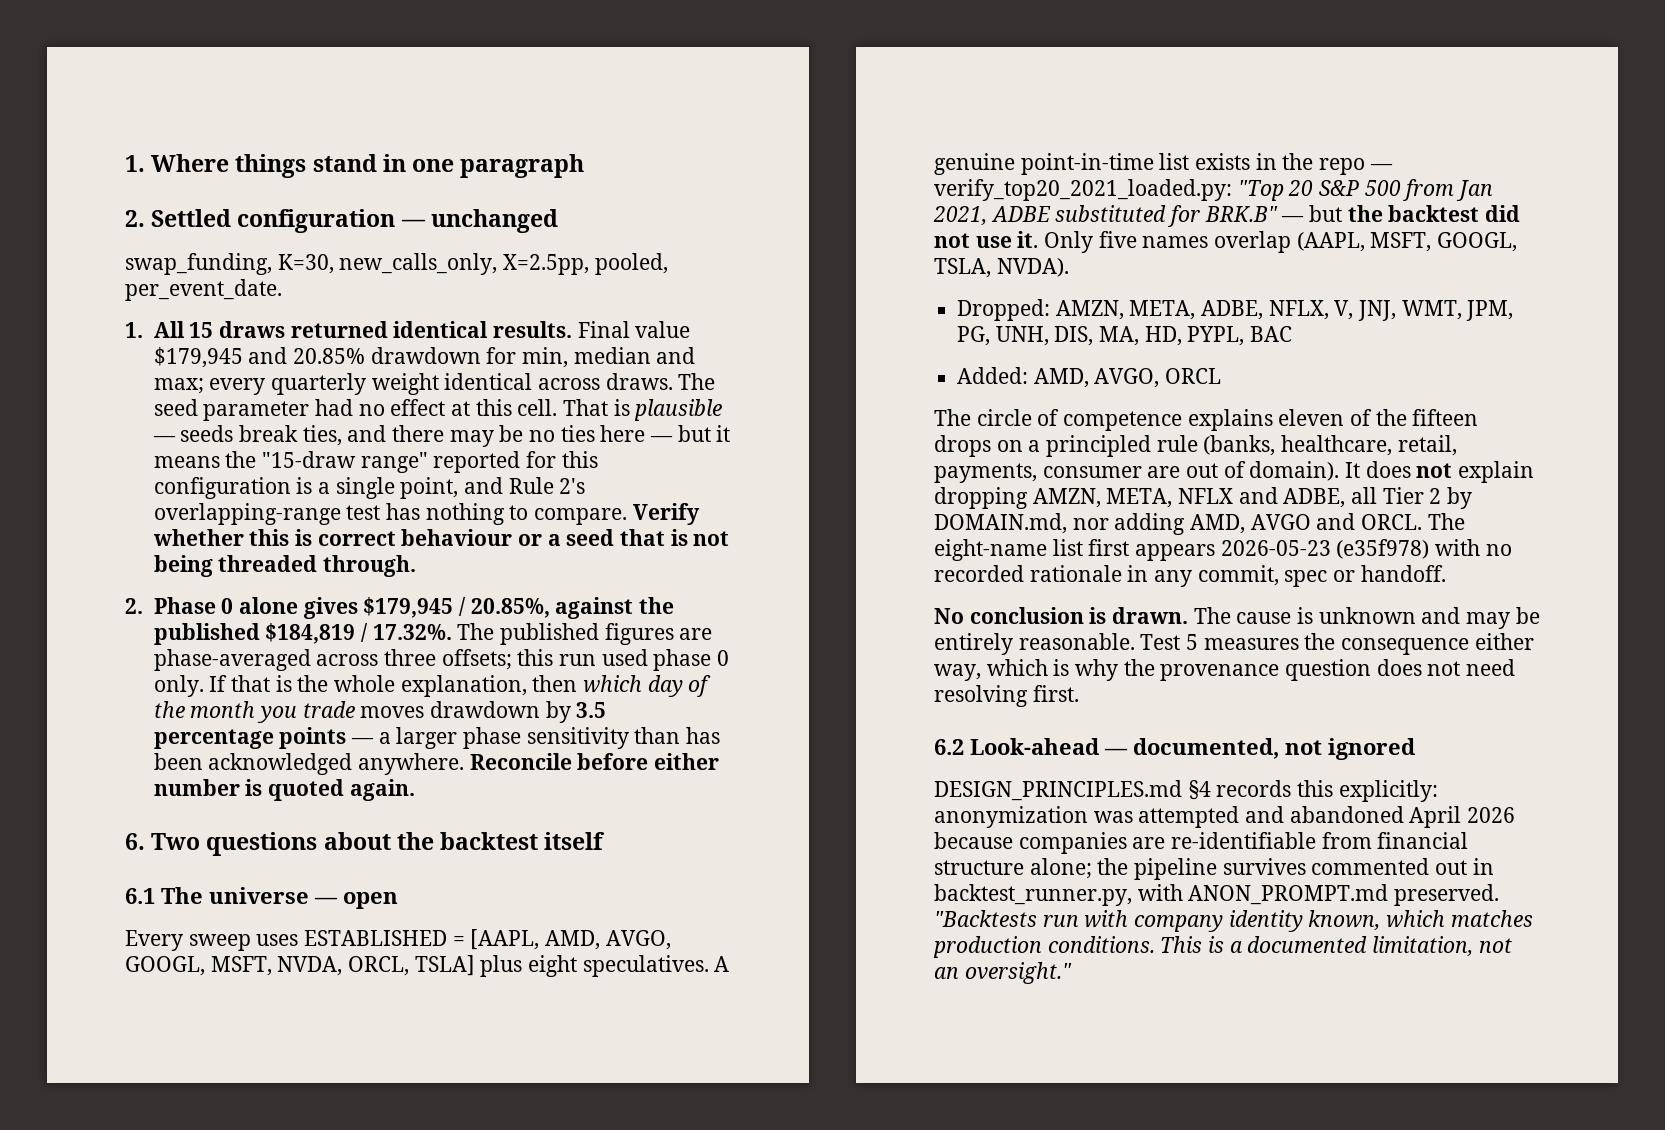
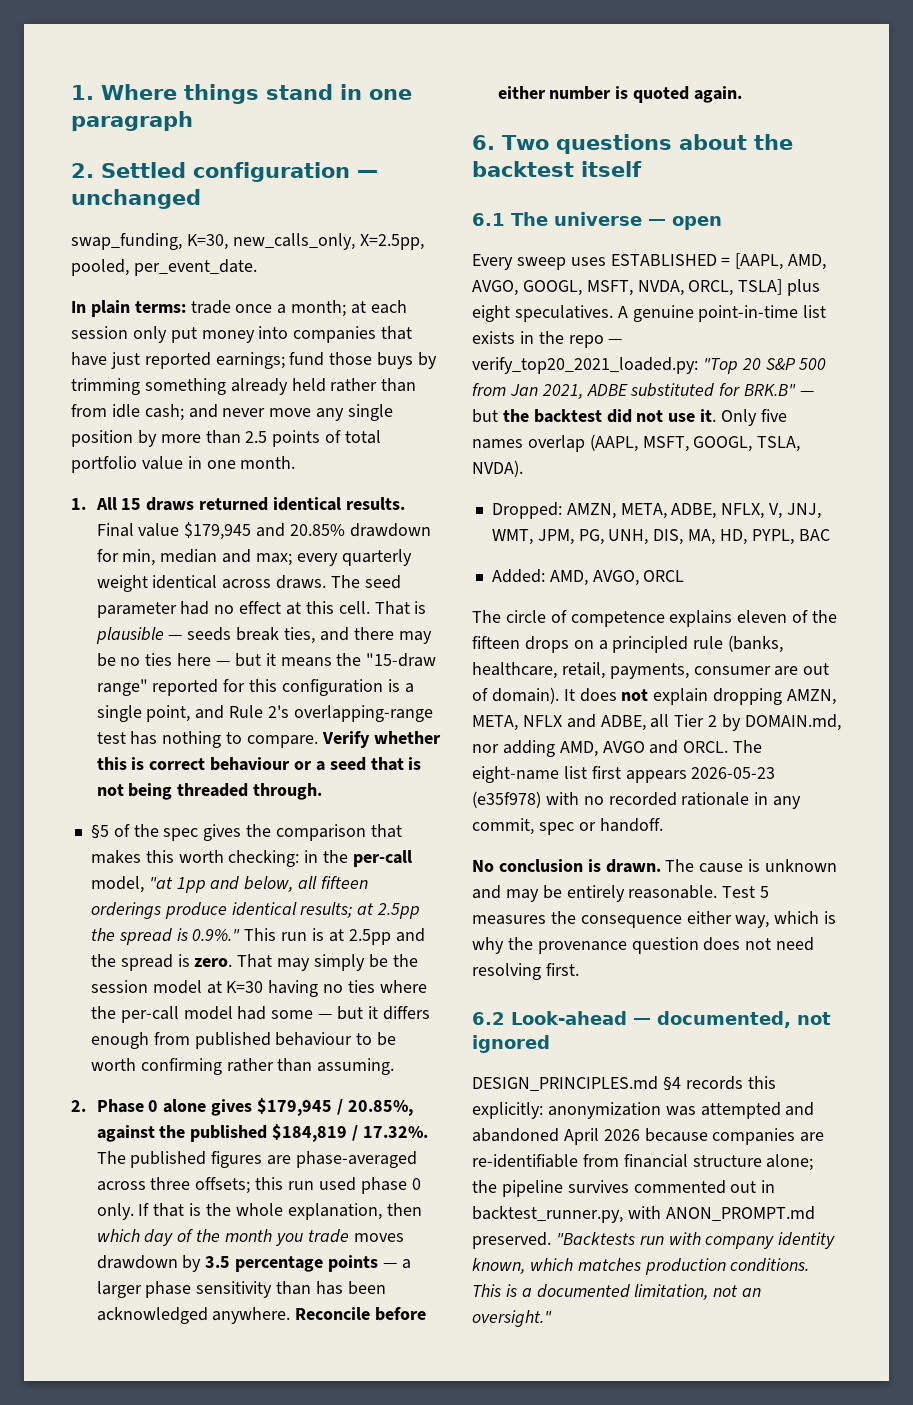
(282, 290) none -> [71,300,407,317] [71,326,413,343] [71,352,438,369] [71,378,417,395] [71,404,394,421] [71,430,382,447] [71,456,296,473] // In plain terms: trade once a month; at each session only put money into companies that have just reported earnings; fund those buys by trimming something already held rather than from idle cash; and never move any single position by more than 2.5 points of total portfolio value in one month.
(416, 566) none -> [90,824,402,841] [90,850,412,867] [90,876,368,893] [90,902,421,919] [90,928,425,945] [90,954,418,971] [90,980,427,997] [90,1006,430,1023] [90,1032,397,1049] [90,1058,395,1075] // §5 of the spec gives the comparison that makes this worth checking: in the per-call model, "at 1pp and below, all fifteen orderings produce identical results; at 2.5pp the spread is 0.9%." This run is at 2.5pp and the spread is zero. That may simply be the session model at K=30 having no ties where the per-call model had some — but it differs enough from published behaviour to be worth confirming rather than assuming.

